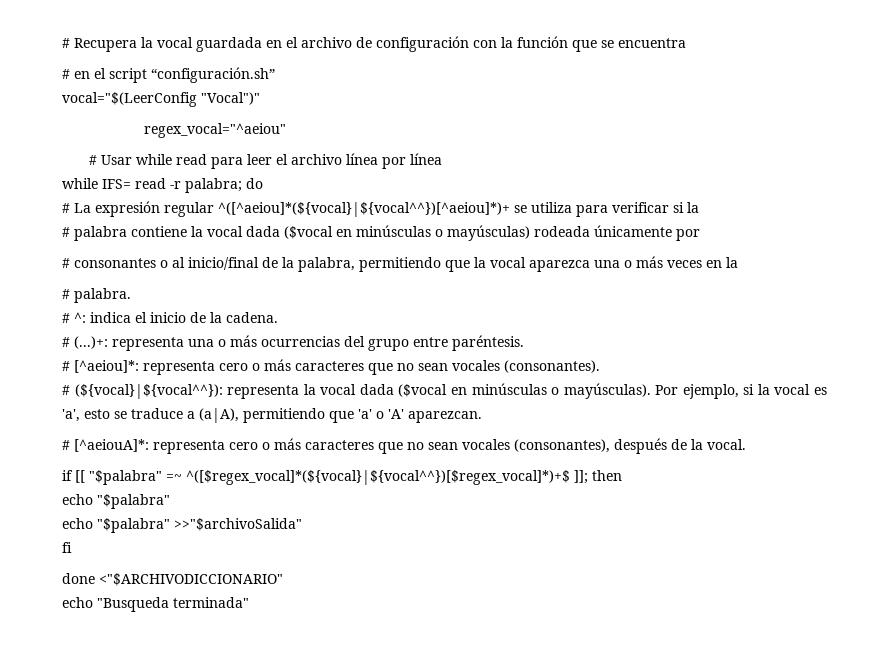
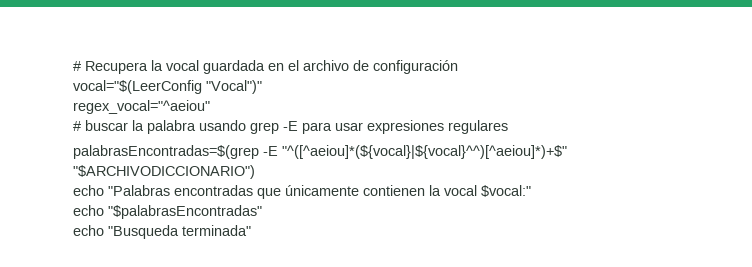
[473,36,686,52] [62,67,275,83] [62,92,260,107] [144,123,287,138] [89,153,443,169] [62,178,263,193] [62,201,699,217] [62,225,700,241] [62,256,738,272] [62,288,131,303] [62,312,278,323] [62,335,524,351] [62,359,600,375] [62,383,827,399] [62,408,482,423] [62,438,746,454] [62,470,622,485] [62,494,170,509] [62,518,302,533] [62,542,72,553] [62,573,283,586] con la función que se encuentra // # en el script “configuración.sh” // vocal="$(LeerConfig "Vocal")" // regex_vocal="^aeiou" // # Usar while read para leer el archivo línea por línea // while IFS= read -r palabra; do // # La expresión regular ^([^aeiou]*(${vocal}|${vocal^^})[^aeiou]*)+ se utiliza para verificar si la // # palabra contiene la vocal dada ($vocal en minúsculas o mayúsculas) rodeada únicamente por // # consonantes o al inicio/final de la palabra, permitiendo que la vocal aparezca una o más veces en la // # palabra. // # ^: indica el inicio de la cadena. // # (...)+: representa una o más ocurrencias del grupo entre paréntesis. // # [^aeiou]*: representa cero o más caracteres que no sean vocales (consonantes). // # (${vocal}|${vocal^^}): representa la vocal dada ($vocal en minúsculas o mayúsculas). Por ejemplo, si la vocal es 'a', esto se traduce a (a|A), permitiendo que 'a' o 'A' aparezcan. // # [^aeiouA]*: representa cero o más caracteres que no sean vocales (consonantes), después de la vocal. // if [[ "$palabra" =~ ^([$regex_vocal]*(${vocal}|${vocal^^})[$regex_vocal]*)+$ ]]; then // echo "$palabra" // echo "$palabra" >>"$archivoSalida" // fi // done <"$ARCHIVODICCIONARIO" -> [73,80,262,94] [73,100,210,114] [73,120,508,134] [73,145,567,159] [73,165,255,179] [73,185,531,199] [73,205,262,219] // vocal="$(LeerConfig "Vocal")" // regex_vocal="^aeiou" // # buscar la palabra usando grep -E para usar expresiones regulares // palabrasEncontradas=$(grep -E "^([^aeiou]*(${vocal}|${vocal}^^)[^aeiou]*)+$" "$ARCHIVODICCIONARIO") // echo "Palabras encontradas que únicamente contienen la vocal $vocal:" // echo "$palabrasEncontradas"

